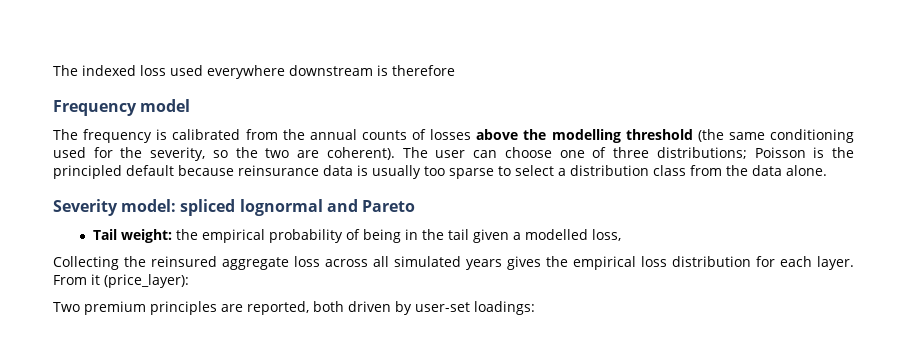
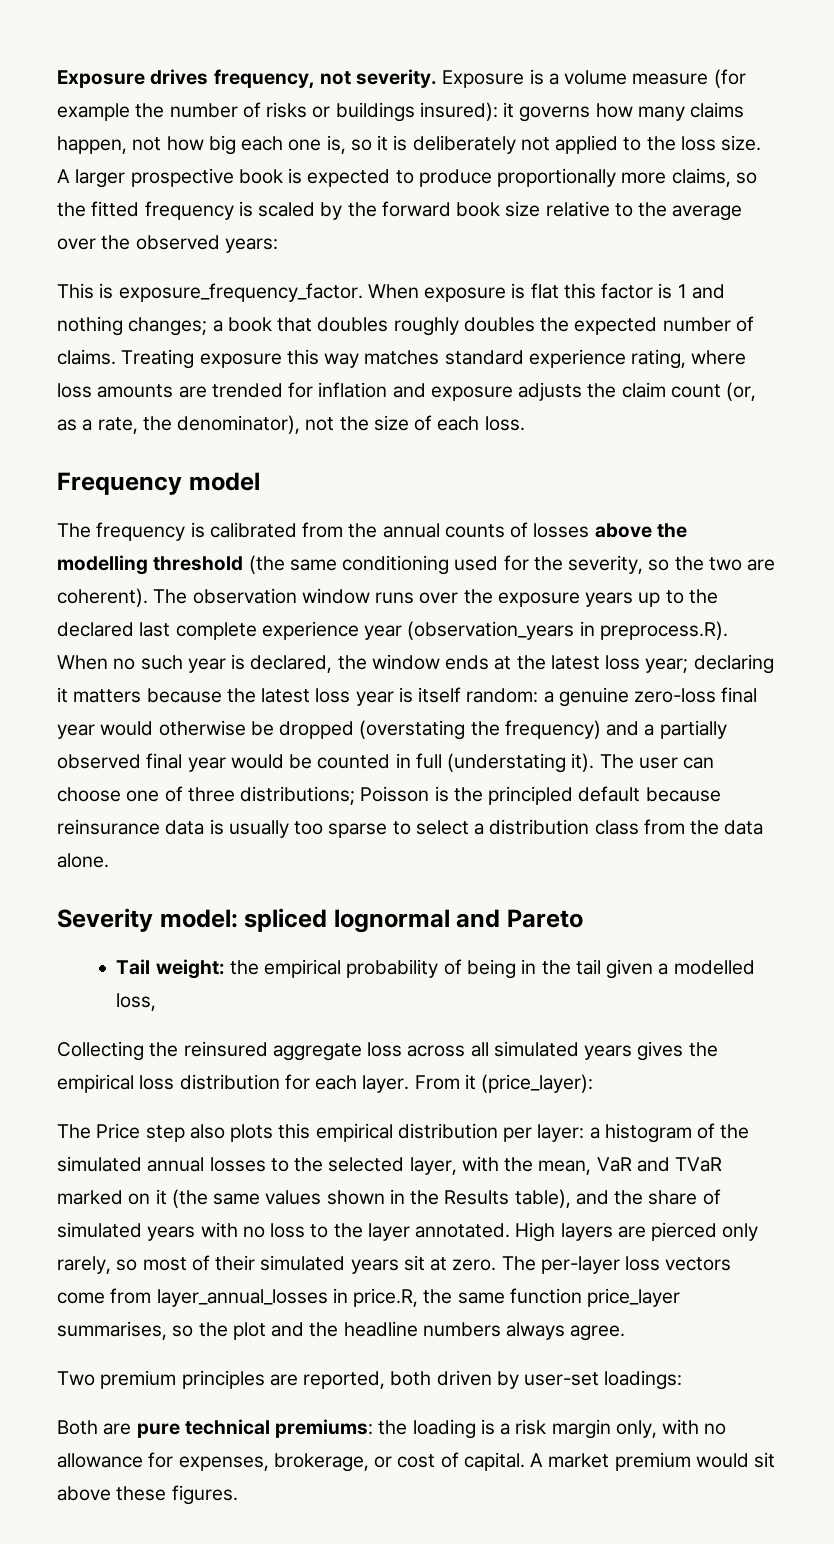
[53,65,455,79] The indexed loss used everywhere downstream is therefore -> [57,69,746,89] [57,102,745,122] [57,135,762,155] [57,168,757,188] [57,201,743,221] [57,235,278,253] [57,283,725,302] [57,316,754,336] [57,349,747,369] [57,382,757,401] [57,415,525,434] Exposure drives frequency, not severity. Exposure is a volume measure (for example the number of risks or buildings insured): it governs how many claims happen, not how big each one is, so it is deliberately not applied to the loss size. A larger prospective book is expected to produce proportionally more claims, so the fitted frequency is scaled by the forward book size relative to the average over the observed years: // This is exposure_frequency_factor. When exposure is flat this factor is 1 and nothing changes; a book that doubles roughly doubles the expected number of claims. Treating exposure this way matches standard experience rating, where loss amounts are trended for inflation and exposure adjusts the claim count (or, as a rate, the denominator), not the size of each loss.
(428, 152) none -> [192,588,718,607] [57,621,728,640] [57,654,774,674] [57,687,758,707] [57,720,727,740] [57,753,634,773] observation window runs over the exposure years up to the declared last complete experience year (observation_years in preprocess.R). When no such year is declared, the window ends at the latest loss year; declaring it matters because the latest loss year is itself random: a genuine zero-loss final year would otherwise be dropped (overstating the frequency) and a partially observed final year would be counted in full (understating it). The
(189, 281) none -> [57,1123,750,1143] [57,1156,723,1175] [57,1189,721,1208] [57,1222,759,1242] [57,1255,732,1274] [57,1288,681,1307] [57,1321,626,1341] // The Price step also plots this empirical distribution per layer: a histogram of the simulated annual losses to the selected layer, with the mean, VaR and TVaR marked on it (the same values shown in the Results table), and the share of simulated years with no loss to the layer annotated. High layers are pierced only rarely, so most of their simulated years sit at zero. The per-layer loss vectors come from layer_annual_losses in price.R, the same function price_layer summarises, so the plot and the headline numbers always agree.
(535, 308) none -> [57,1419,727,1439] [57,1452,776,1472] [57,1485,238,1505] // Both are pure technical premiums: the loading is a risk margin only, with no allowance for expenses, brokerage, or cost of capital. A market premium would sit above these figures.

